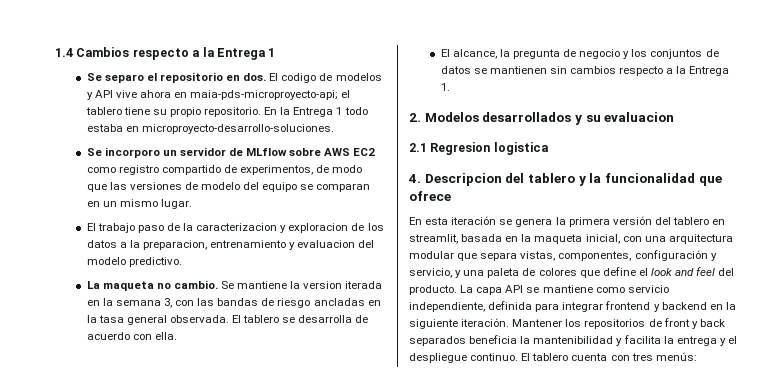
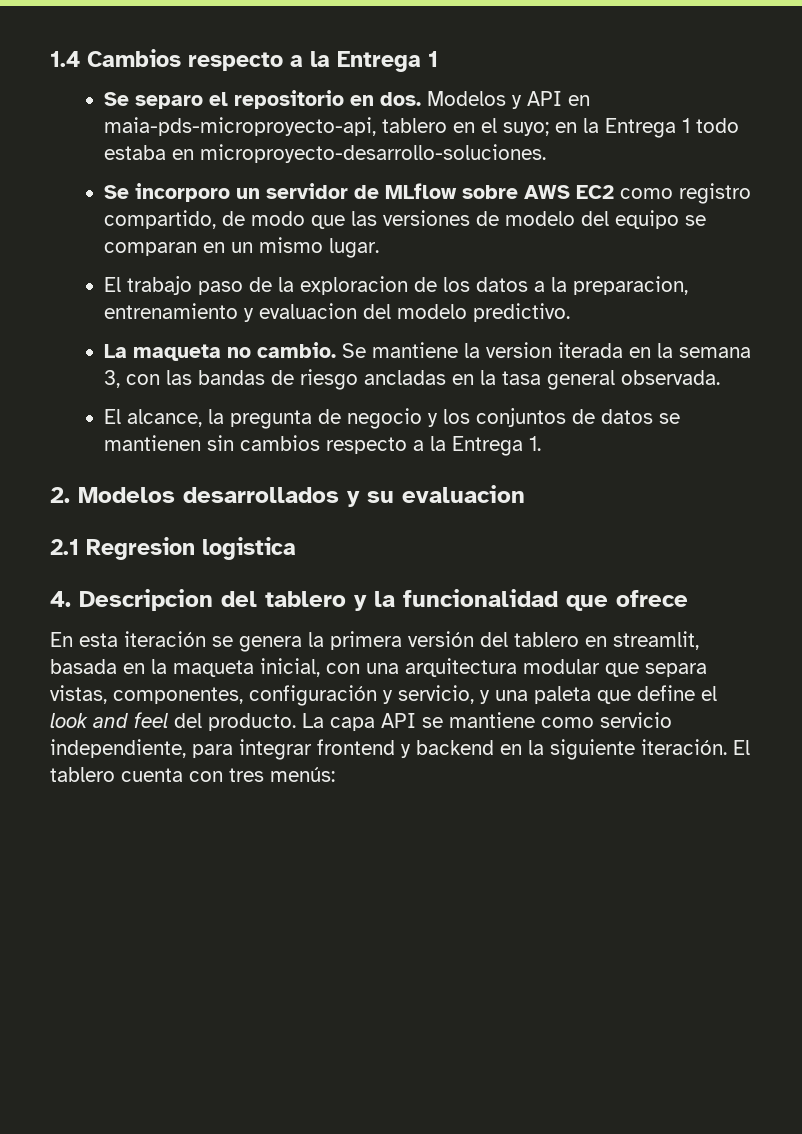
[269,73,382,83] [86,90,351,100] [85,107,278,117] El codigo de modelos y API vive ahora en maia-pds-microproyecto-api; el tablero tiene su propio repositorio. En -> [427,91,591,109] [104,117,578,136] Modelos y API en maia-pds-microproyecto-api, tablero en el suyo; en
[161,165,314,175] compartido de experimentos, -> [104,210,217,229] compartido,
[196,223,287,233] caracterizacion y -> (295, 284) none
[232,315,369,323] [86,332,177,340] El tablero se desarrolla de acuerdo con ella. -> (721, 377) none
[522,268,577,276] de colores -> (591, 695) none
[488,301,533,310] definida -> (186, 748) none
[512,318,725,329] [409,335,737,346] [409,353,519,363] Mantener los repositorios de front y back separados beneficia la mantenibilidad y facilita la entrega y el despliegue continuo. -> (727, 747) none

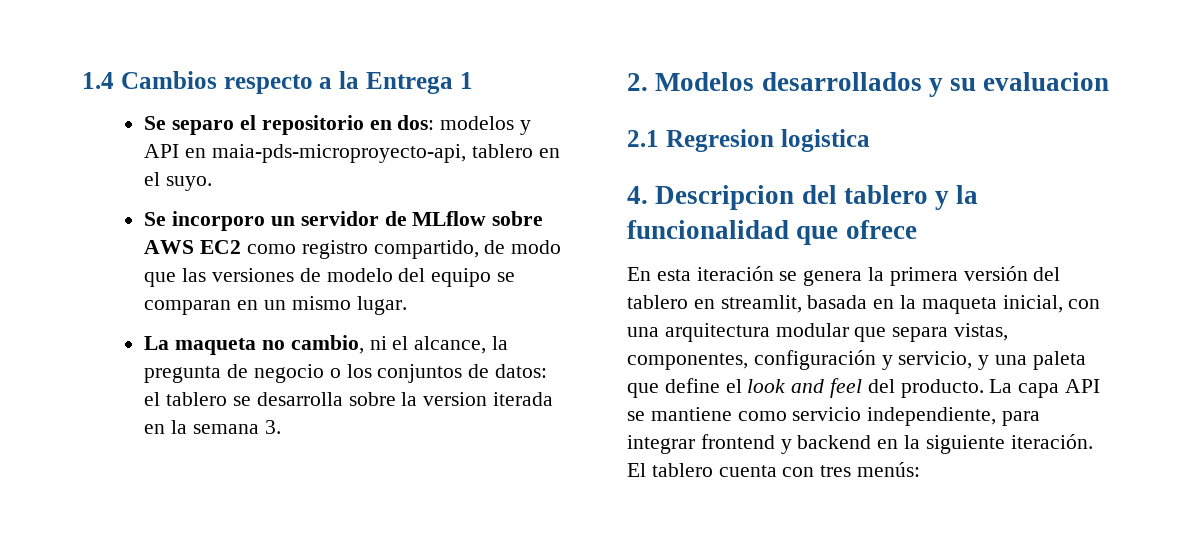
[380,91,507,106] dos. Modelos -> [397,115,515,130] dos: modelos
[503,118,740,138] [104,144,547,163] suyo; en la Entrega 1 todo estaba en microproyecto-desarrollo-soluciones. -> [166,176,213,191] suyo.
[104,276,689,295] [104,303,571,322] [104,342,459,361] El trabajo paso de la exploracion de los datos a la preparacion, entrenamiento y evaluacion del modelo predictivo. // La maqueta no cambio. Se mantiene -> [144,335,508,355] [144,364,547,383] [144,392,396,406] La maqueta no cambio, ni el alcance, la pregunta de negocio o los conjuntos de datos: el tablero se desarrolla sobre
[104,369,721,390] [104,408,681,429] [104,435,542,456] 3, con las bandas de riesgo ancladas en la tasa general observada. // El alcance, la pregunta de negocio y los conjuntos de datos se mantienen sin cambios respecto a la Entrega 1. -> [264,420,281,434] 3.

